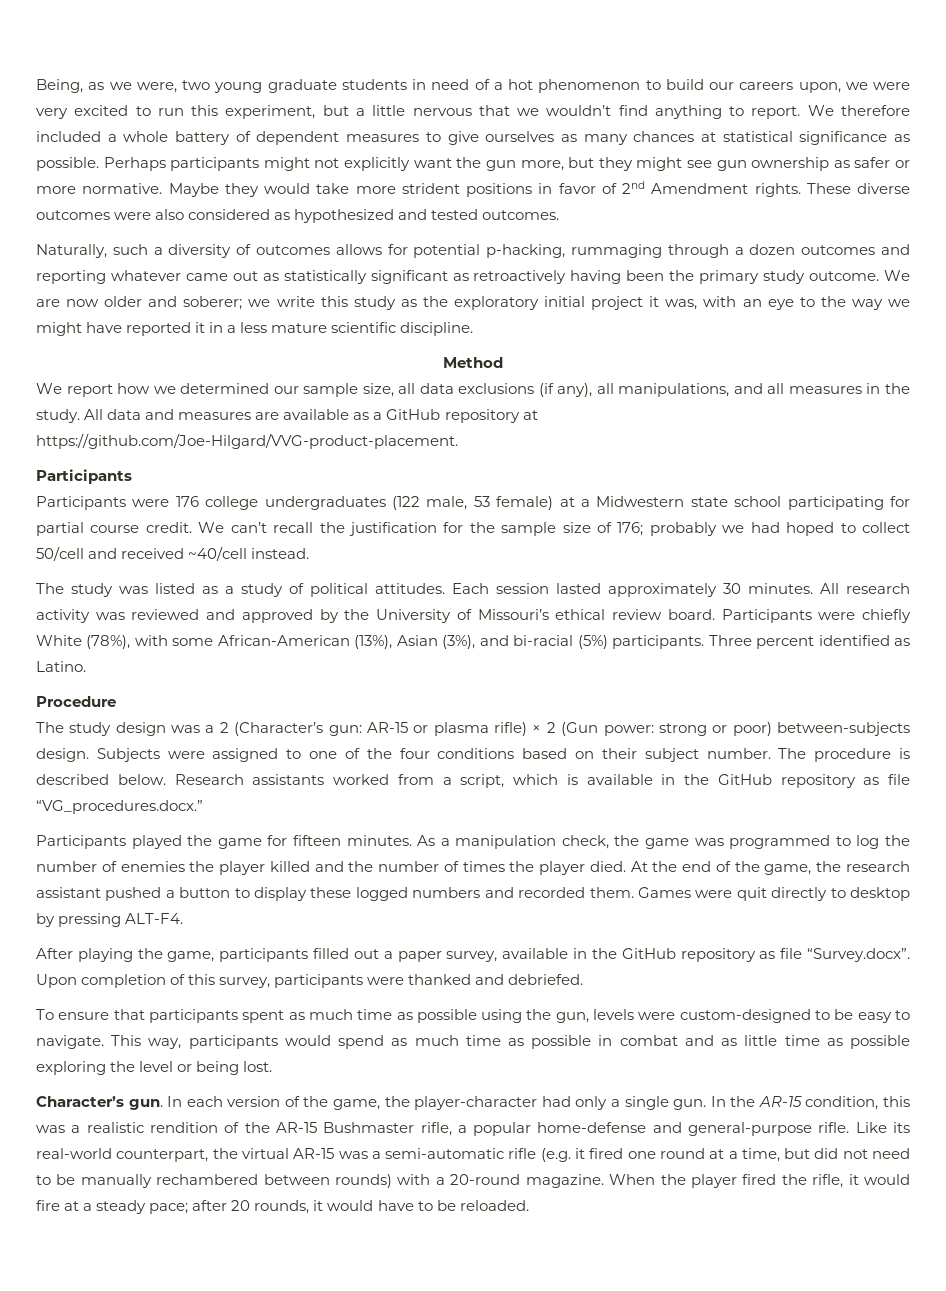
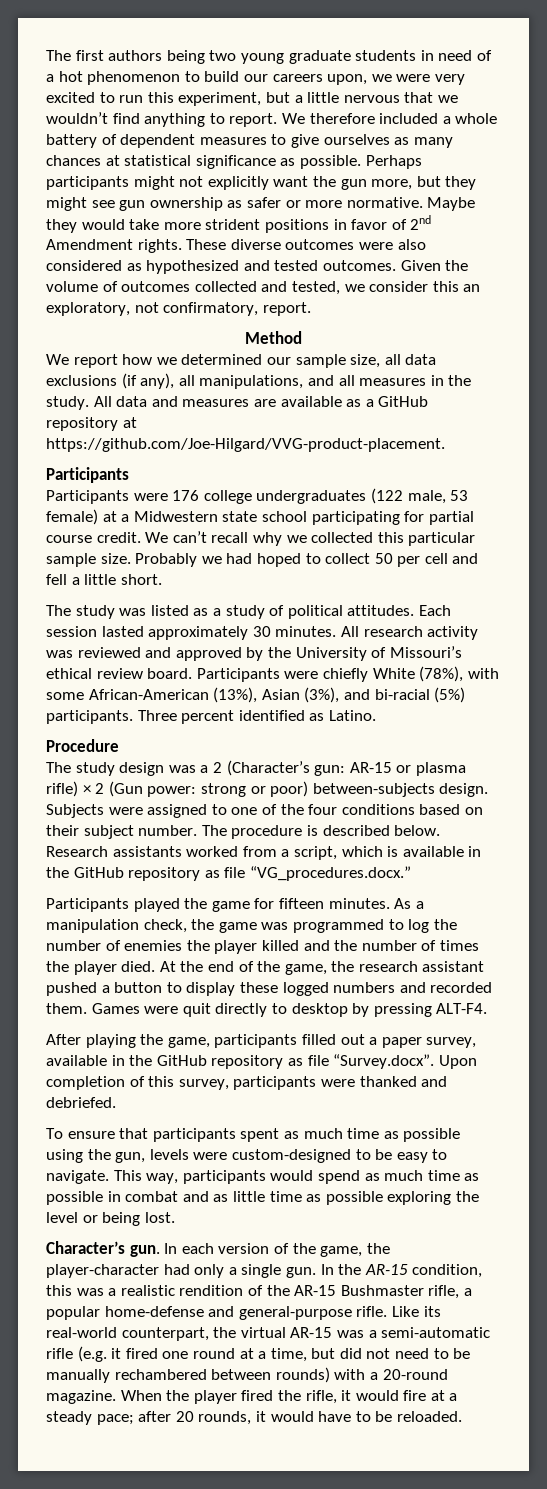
[36,79,177,93] Being, as we were, -> [46,50,205,64] The first authors being
[36,244,910,258] [36,270,910,284] [36,296,911,310] [36,322,474,336] // Naturally, such a diversity of outcomes allows for potential p-hacking, rummaging through a dozen outcomes and reporting whatever came out as statistically significant as retroactively having been the primary study outcome. We are now older and soberer; we write this study as the exploratory initial project it was, with an eye to the way we might have reported it in a less mature scientific discipline. -> [400,260,469,271] [46,281,481,295] [46,302,311,316] Given the volume of outcomes collected and tested, we consider this an exploratory, not confirmatory, report.
[319,522,717,536] the justification for the sample size of 176; probably -> [252,532,476,546] [46,553,198,567] why we collected this particular sample size. Probably
[36,546,310,561] 50/cell and received ~40/cell instead. -> [374,553,479,567] [46,574,162,585] 50 per cell and fell a little short.

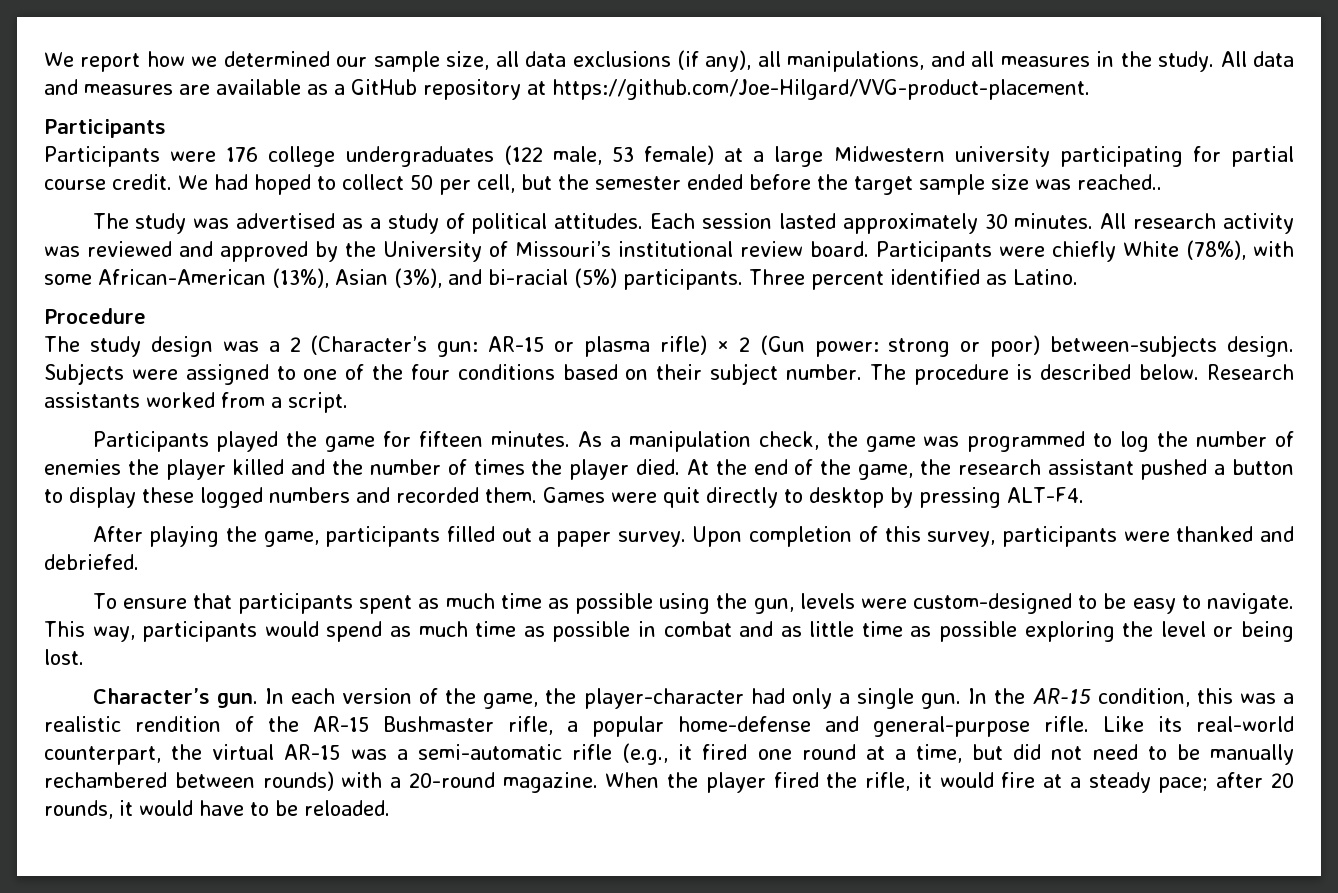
[46,50,492,64] [46,71,465,85] [46,92,458,106] [46,112,498,127] [46,134,453,148] [46,155,422,169] [46,176,477,190] [46,197,476,211] [46,215,432,233] [46,239,426,253] [46,260,469,274] [46,281,481,295] [46,302,311,316] [245,331,302,344] The first authors being two young graduate students in need of a hot phenomenon to build our careers upon, we were very excited to run this experiment, but a little nervous that we wouldn’t find anything to report. We therefore included a whole battery of dependent measures to give ourselves as many chances at statistical significance as possible. Perhaps participants might not explicitly want the gun more, but they might see gun ownership as safer or more normative. Maybe they would take more strident positions in favor of 2nd Amendment rights. These diverse outcomes were also considered as hypothesized and tested outcomes. Given the volume of outcomes collected and tested, we consider this an exploratory, not confirmatory, report. // Method // -> (44, 59) none
[133,511,307,522] Midwestern state school -> [774,146,1050,167] large Midwestern university
[172,531,476,546] [46,553,222,567] can’t recall why we collected this particular sample size. Probably we -> (208, 182) none
[424,553,479,564] [46,574,162,585] cell and fell a little short. -> [476,174,1162,195] cell, but the semester ended before the target sample size was reached..
[150,605,189,616] listed -> [236,213,336,229] advertised
[46,668,92,679] ethical -> [618,241,733,257] institutional
[293,846,482,860] [46,866,411,881] script, which is available in the GitHub repository as file “VG_procedures.docx.” -> [288,392,348,413] script.
[426,1037,477,1048] [46,1054,435,1069] survey, available in the GitHub repository as file “Survey.docx”. -> [617,531,686,547] survey.
[77,1346,107,1362] (e.g. -> [622,743,669,765] (e.g.,

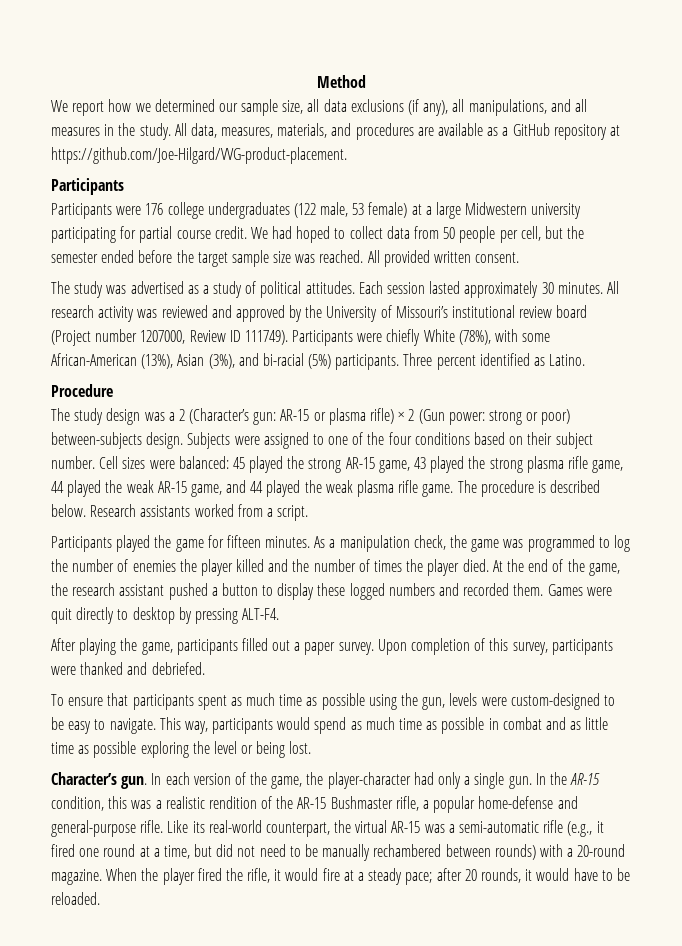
(44, 59) none -> [316,75,366,88] Method //
[1253,51,1295,67] [44,79,173,95] data and measures -> [190,123,414,140] data, measures, materials, and procedures
[409,175,433,190] 50 -> [386,226,496,243] data from 50 people
[1076,174,1162,190] reached.. -> [319,250,520,267] reached. All provided written consent.
[810,241,869,257] board. -> [556,305,588,318] [51,329,288,346] board (Project number 1207000, Review ID 111749).
(862, 372) none -> [99,456,624,473] [51,480,454,497] Cell sizes were balanced: 45 played the strong AR-15 game, 43 played the strong plasma rifle game, 44 played the weak AR-15 game, and 44 played the weak plasma rifle game.

